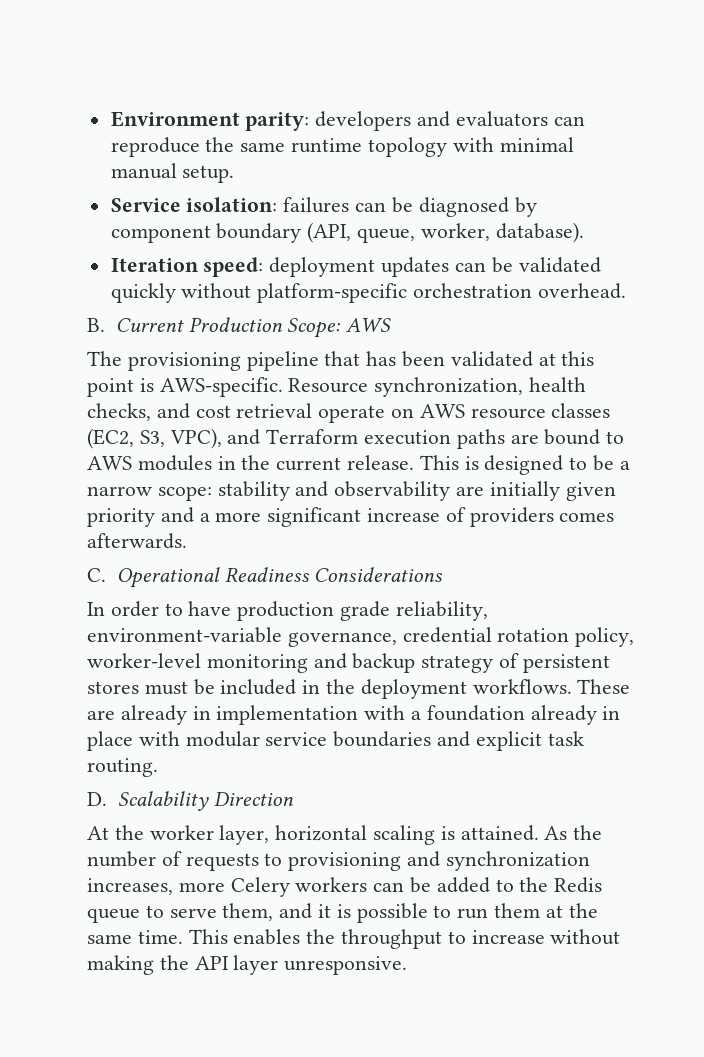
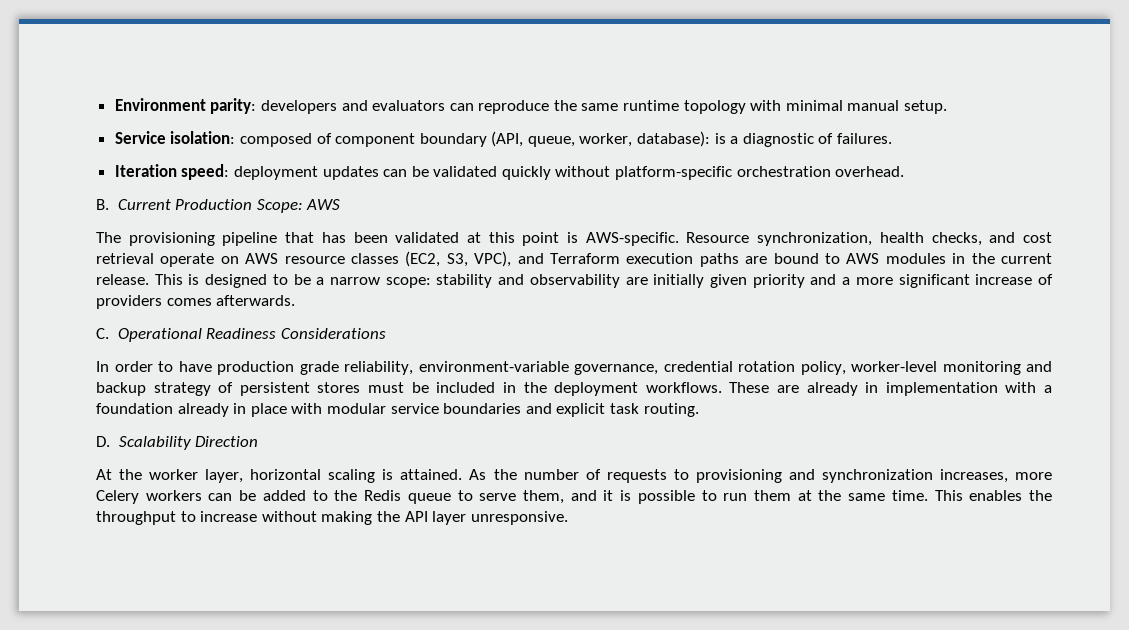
[283,197,537,217] failures can be diagnosed by -> [239,133,332,147] composed of
[495,222,584,243] database). -> [637,131,893,147] database): is a diagnostic of failures.

